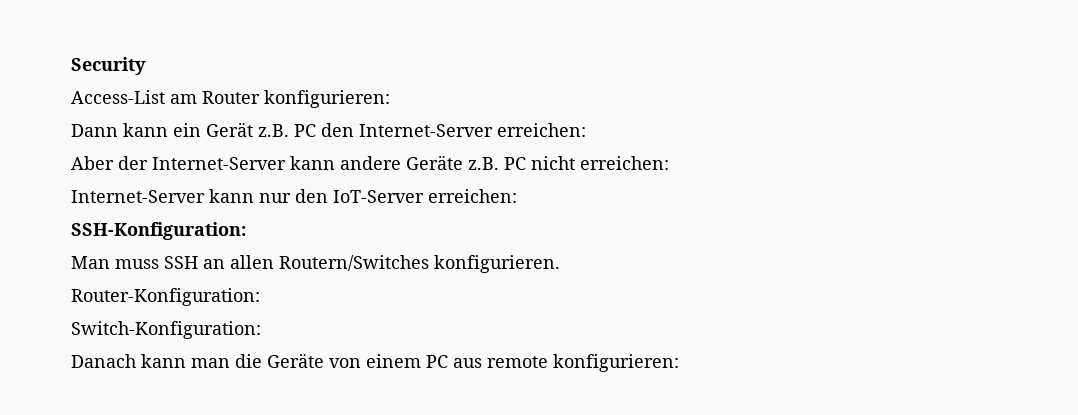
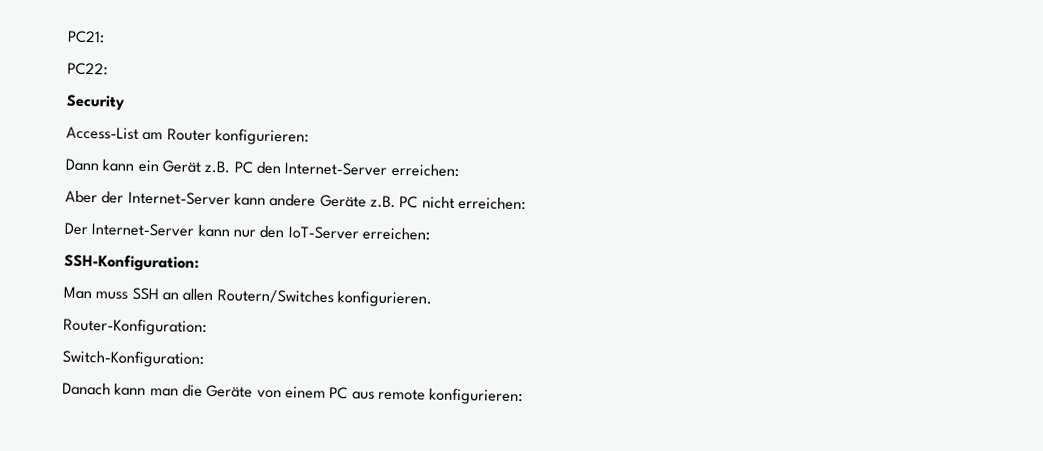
(71, 66) none -> [67,30,105,44] [67,62,108,76] PC21: // PC22: //
(669, 163) none -> [64,222,88,236] Der

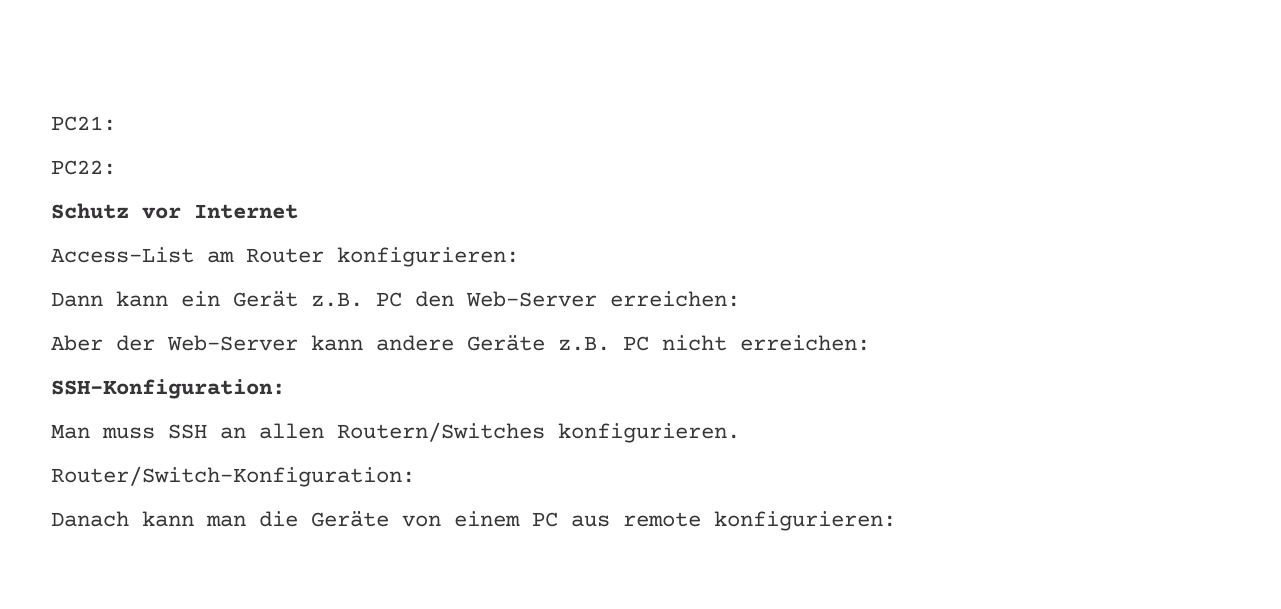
[66,94,126,111] Security -> [51,203,298,219] Schutz vor Internet
[284,162,388,176] Internet-Server -> [466,291,597,307] Web-Server
[127,191,231,206] Internet-Server -> [167,335,298,351] Web-Server
[64,222,430,241] // Der Internet-Server kann nur den IoT-Server erreichen: -> (870, 343) none
[63,317,207,336] [62,349,204,368] Router-Konfiguration: // Switch-Konfiguration: -> [51,466,415,487] Router/Switch-Konfiguration:

